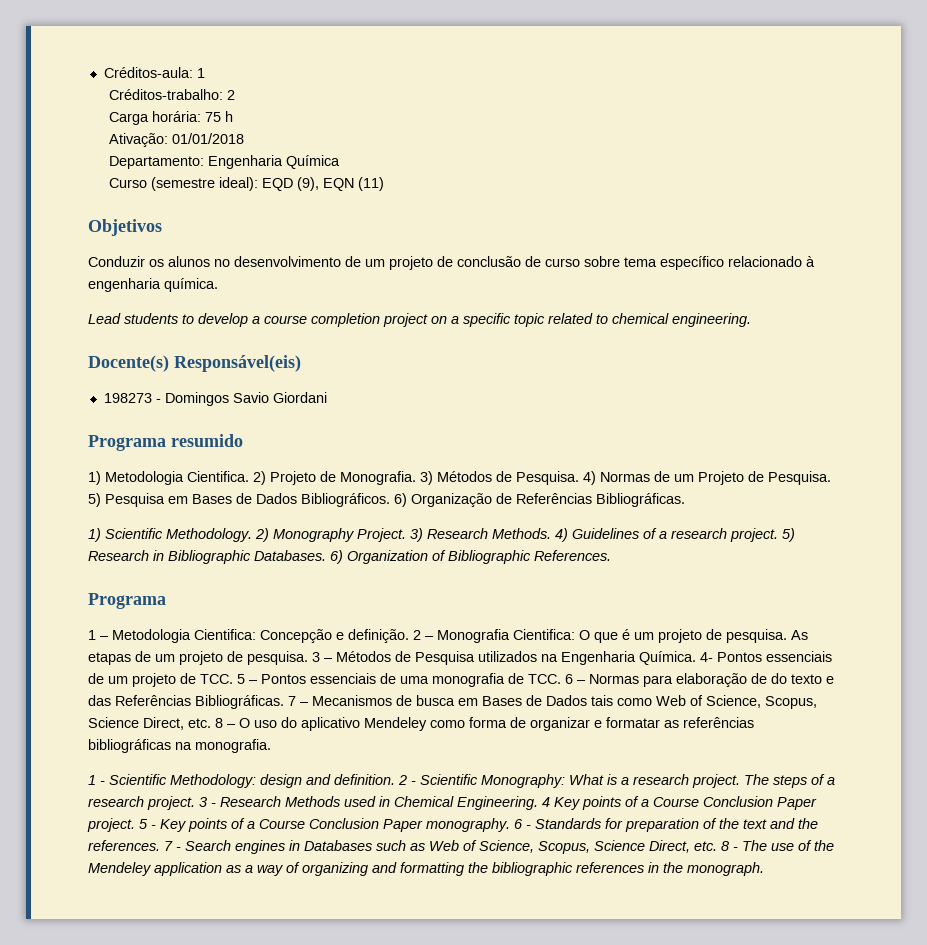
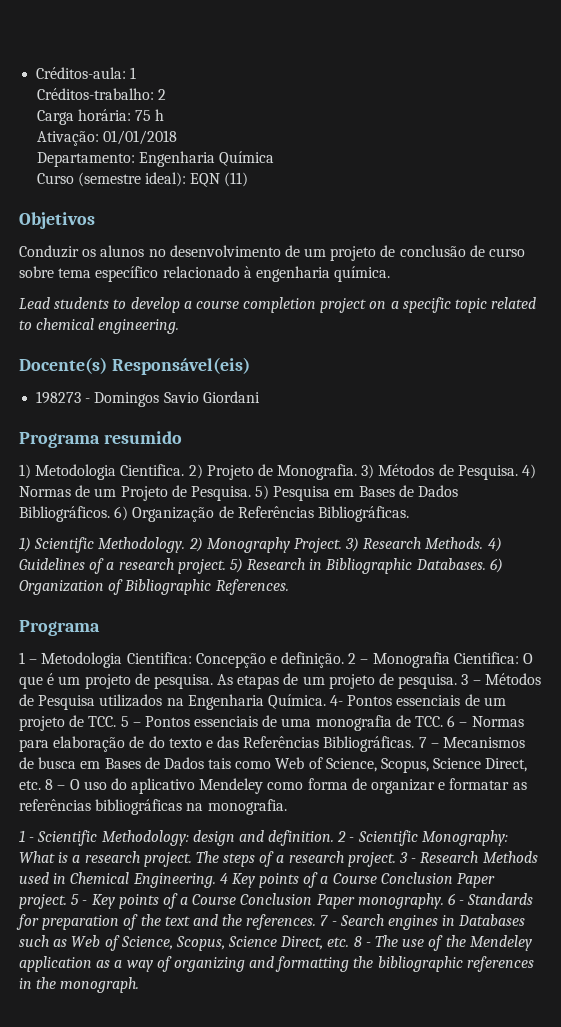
[262,177,320,191] EQD (9), -> (186, 179) none

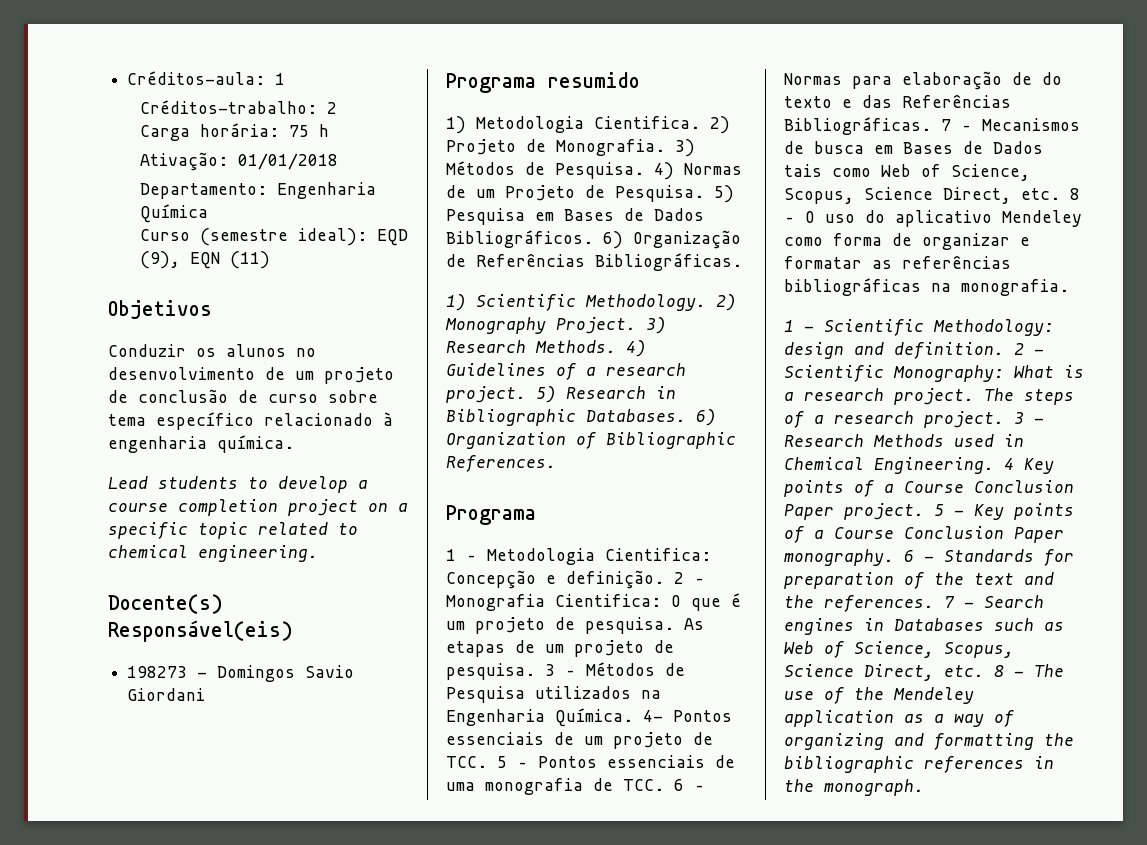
(186, 179) none -> [376,229,408,246] [139,251,180,269] EQD (9),

